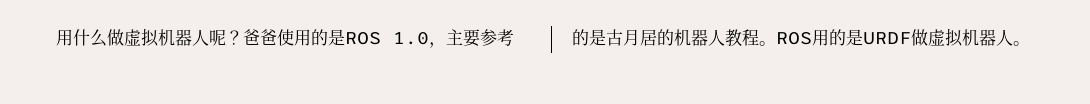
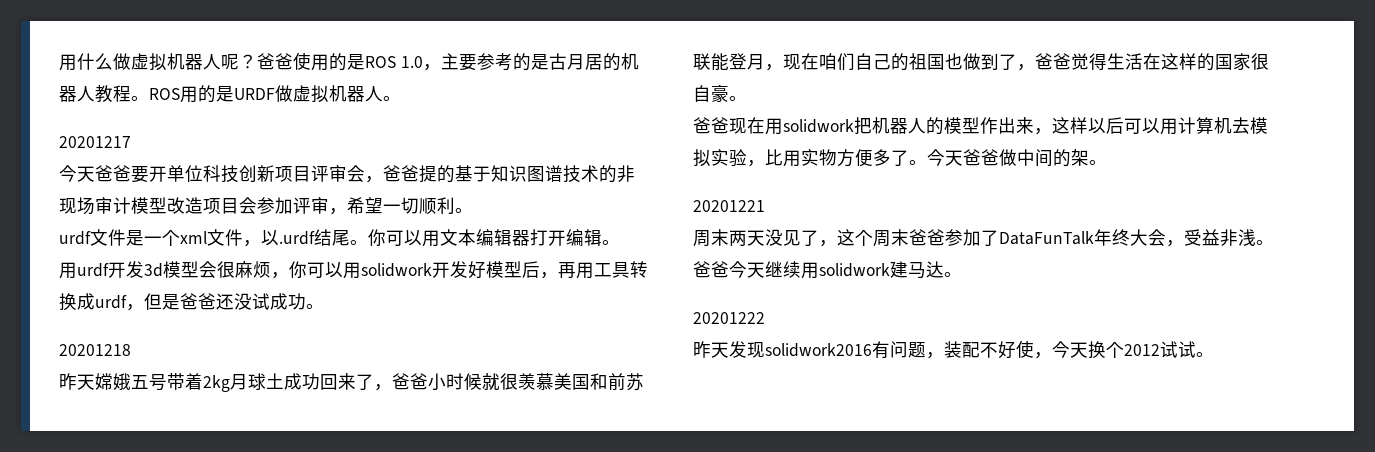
(1030, 43) none -> [59,136,131,148] [59,165,635,183] [59,197,473,215] [59,229,620,247] [59,261,648,279] [59,293,324,311] [59,344,131,356] [59,373,644,392] [693,53,1269,71] [693,85,747,102] [693,117,1268,135] [693,149,1107,167] [693,200,765,212] [693,229,1274,247] [693,261,962,279] [693,312,765,324] [693,340,1214,359] // 20201217 // 今天爸爸要开单位科技创新项目评审会，爸爸提的基于知识图谱技术的非现场审计模型改造项目会参加评审，希望一切顺利。 // urdf文件是一个xml文件，以.urdf结尾。你可以用文本编辑器打开编辑。 // 用urdf开发3d模型会很麻烦，你可以用solidwork开发好模型后，再用工具转换成urdf，但是爸爸还没试成功。 // 20201218 // 昨天嫦娥五号带着2kg月球土成功回来了，爸爸小时候就很羡慕美国和前苏联能登月，现在咱们自己的祖国也做到了，爸爸觉得生活在这样的国家很自豪。 // 爸爸现在用solidwork把机器人的模型作出来，这样以后可以用计算机去模拟实验，比用实物方便多了。今天爸爸做中间的架。 // 20201221 // 周末两天没见了，这个周末爸爸参加了DataFunTalk年终大会，受益非浅。爸爸今天继续用solidwork建马达。 // 20201222 // 昨天发现solidwork2016有问题，装配不好使，今天换个2012试试。

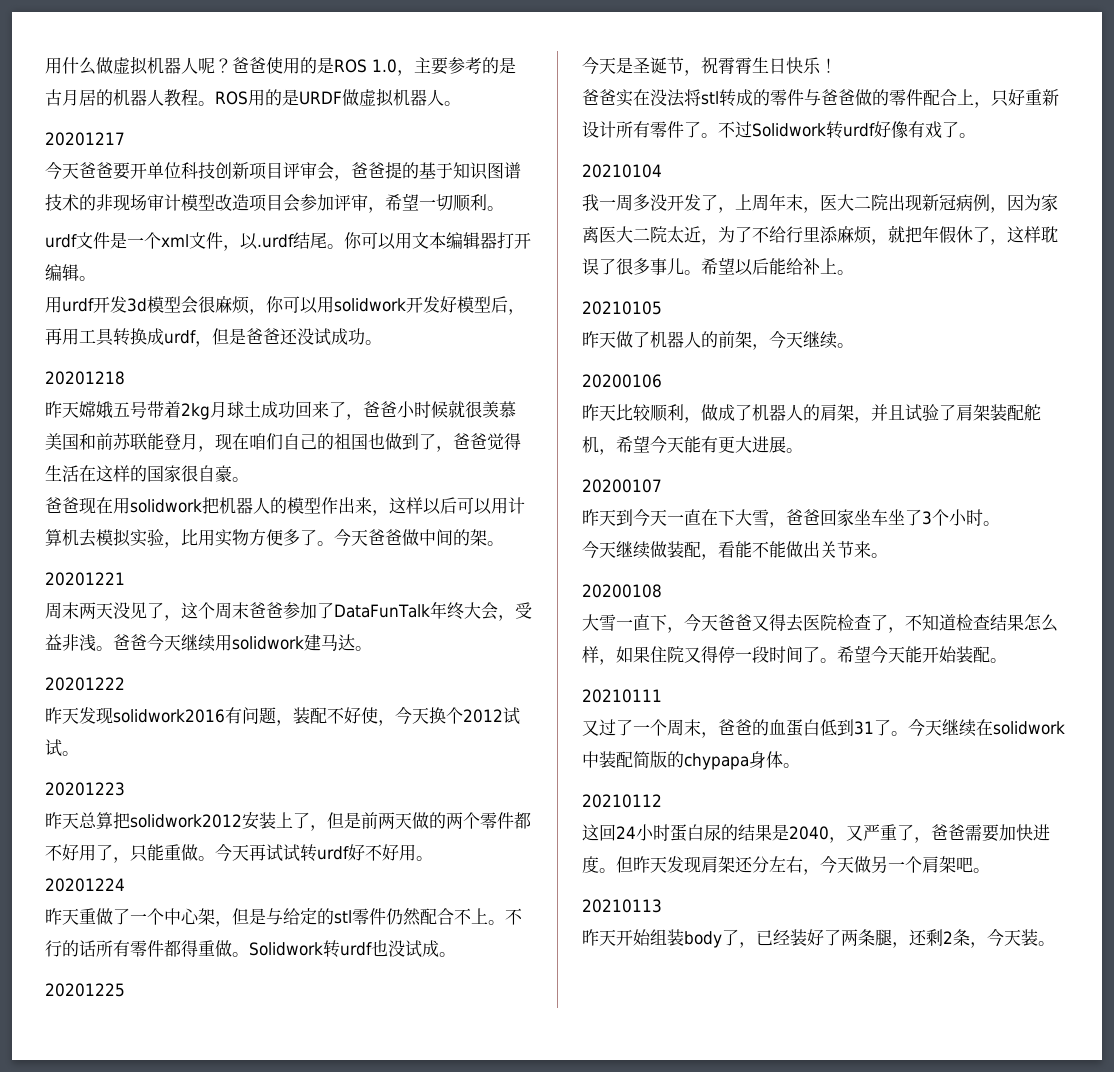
(1214, 354) none -> [45,782,125,796] [45,812,531,831] [45,843,433,863] [45,878,125,892] [45,908,522,927] [45,940,456,958] [45,983,125,997] [582,56,837,76] [582,89,1059,108] [582,121,976,139] [582,164,662,178] [582,193,1058,213] [582,225,1058,245] [582,257,854,276] [582,301,662,315] [582,330,854,350] [582,374,662,388] [582,404,1041,423] [582,435,803,455] [582,479,662,493] [582,508,1000,528] [582,540,888,560] [582,584,662,598] [582,613,1058,633] [582,645,1007,665] [582,689,662,703] [582,718,1065,738] [582,751,800,770] [582,794,662,808] [582,824,1050,843] [582,855,990,875] [582,899,662,913] [582,928,1055,948] // 20201223 // 昨天总算把solidwork2012安装上了，但是前两天做的两个零件都不好用了，只能重做。今天再试试转urdf好不好用。 // 20201224 // 昨天重做了一个中心架，但是与给定的stl零件仍然配合不上。不行的话所有零件都得重做。Solidwork转urdf也没试成。 // 20201225 // 今天是圣诞节，祝霄霄生日快乐！ // 爸爸实在没法将stl转成的零件与爸爸做的零件配合上，只好重新设计所有零件了。不过Solidwork转urdf好像有戏了。 // 20210104 // 我一周多没开发了，上周年末，医大二院出现新冠病例，因为家离医大二院太近，为了不给行里添麻烦，就把年假休了，这样耽误了很多事儿。希望以后能给补上。 // 20210105 // 昨天做了机器人的前架，今天继续。 // 20200106 // 昨天比较顺利，做成了机器人的肩架，并且试验了肩架装配舵机，希望今天能有更大进展。 // 20200107 // 昨天到今天一直在下大雪，爸爸回家坐车坐了3个小时。 // 今天继续做装配，看能不能做出关节来。 // 20200108 // 大雪一直下，今天爸爸又得去医院检查了，不知道检查结果怎么样，如果住院又得停一段时间了。希望今天能开始装配。 // 20210111 // 又过了一个周末，爸爸的血蛋白低到31了。今天继续在solidwork中装配简版的chypapa身体。 // 20210112 // 这回24小时蛋白尿的结果是2040，又严重了，爸爸需要加快进度。但昨天发现肩架还分左右，今天做另一个肩架吧。 // 20210113 // 昨天开始组装body了，已经装好了两条腿，还剩2条，今天装。

